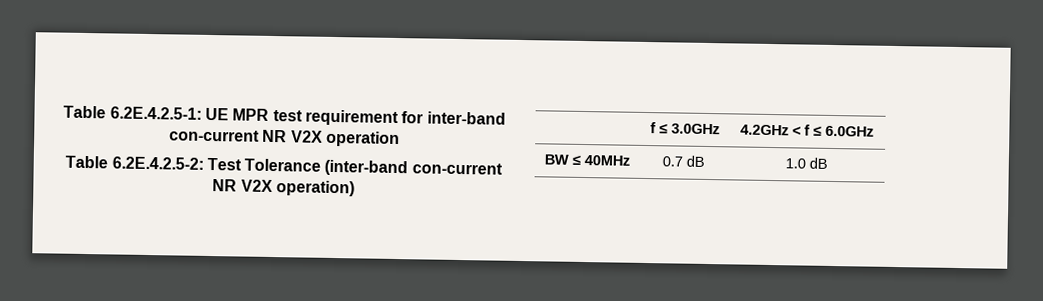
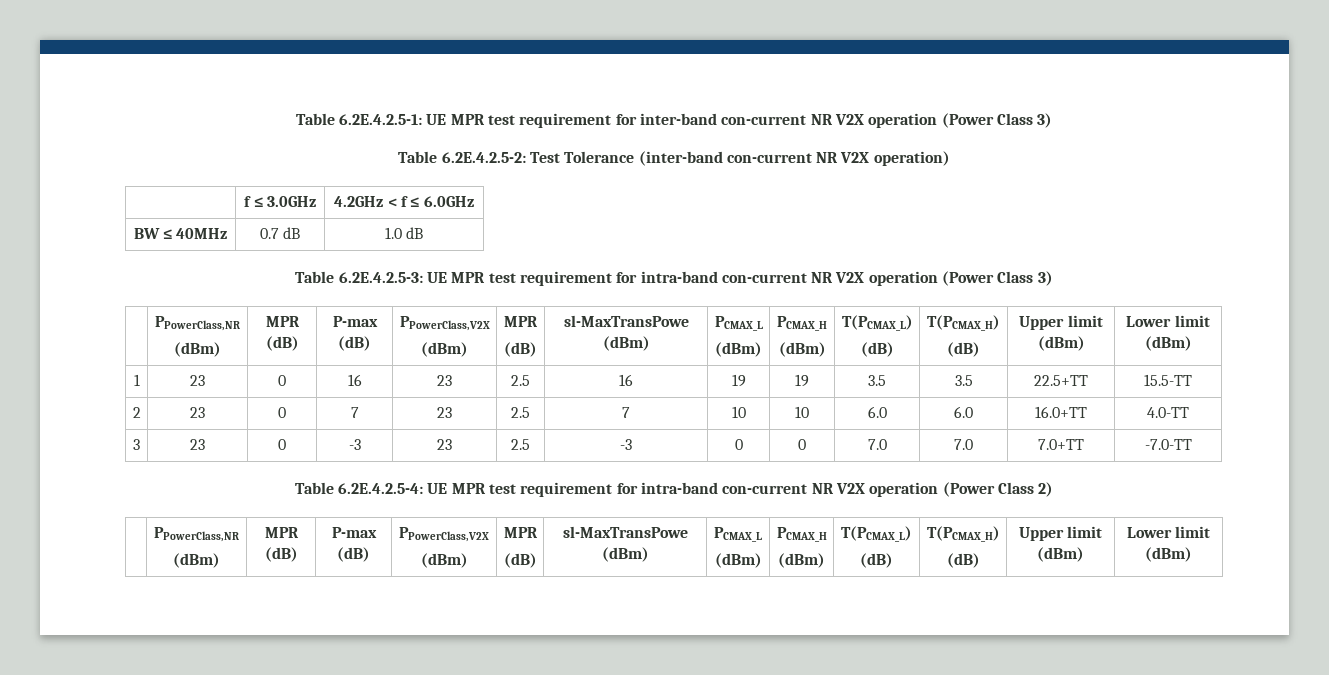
(400, 139) none -> [941,113,1053,128] (Power Class 3)
(828, 163) none -> [295,271,1053,286] [155,316,240,331] [174,342,221,357] [265,316,300,327] [265,336,299,351] [332,316,378,327] [338,336,371,351] [399,316,490,331] [421,342,468,357] [504,316,538,327] [504,342,537,357] [563,315,689,327] [602,336,650,351] [714,316,763,331] [715,342,762,357] [777,316,827,331] [778,342,826,357] [841,315,913,331] [860,342,894,357] [927,315,1000,331] [947,342,980,357] [1019,315,1103,330] [1037,336,1085,351] [1126,315,1210,327] [1144,336,1192,351] [133,374,140,386] [190,375,205,386] [278,375,286,386] [347,374,362,386] [437,375,452,386] [511,375,530,386] [619,374,633,386] [731,374,746,387] [795,374,809,387] [868,375,886,386] [954,375,973,386] [1034,375,1088,386] [1144,374,1192,386] [132,407,141,418] [190,407,205,418] [278,407,286,418] [350,407,359,418] [437,407,452,418] [511,407,530,418] [622,407,630,418] [731,406,746,418] [795,406,809,418] [867,406,887,418] [954,406,973,418] [1035,406,1087,418] [1147,407,1189,418] [133,439,140,450] [190,439,205,450] [278,439,286,450] [348,439,361,450] [437,439,452,450] [511,439,530,450] [620,439,632,450] [734,439,743,450] [798,439,806,450] [867,439,887,450] [954,439,973,450] [1038,439,1084,450] [1144,439,1192,450] [294,482,1054,497] [154,527,239,542] [173,553,220,568] [264,527,299,538] [264,547,298,562] [331,527,377,538] [337,547,370,562] [399,527,489,542] [420,553,468,568] [503,527,538,538] [503,553,537,568] [562,526,688,538] [601,547,649,562] [714,527,762,542] [714,553,762,568] [776,527,827,542] [778,553,825,568] [841,526,912,542] [860,553,893,568] [926,526,1000,542] [946,553,980,568] [1018,526,1103,541] [1037,547,1084,562] [1126,526,1211,538] [1145,547,1192,562] // Table 6.2E.4.2.5-3: UE MPR test requirement for intra-band con-current NR V2X operation (Power Class 3) // | PPowerClass,NR // (dBm) | MPR (dB) | P-max (dB) | PPowerClass,V2X // (dBm) | MPR // (dB) | sl-MaxTransPowe (dBm) | PCMAX_L // (dBm) | PCMAX_H // (dBm) | T(PCMAX_L) // (dB) | T(PCMAX_H) // (dB) | Upper limit (dBm) | Lower limit (dBm) // 1 | 23 | 0 | 16 | 23 | 2.5 | 16 | 19 | 19 | 3.5 | 3.5 | 22.5+TT | 15.5-TT // 2 | 23 | 0 | 7 | 23 | 2.5 | 7 | 10 | 10 | 6.0 | 6.0 | 16.0+TT | 4.0-TT // 3 | 23 | 0 | -3 | 23 | 2.5 | -3 | 0 | 0 | 7.0 | 7.0 | 7.0+TT | -7.0-TT // Table 6.2E.4.2.5-4: UE MPR test requirement for intra-band con-current NR V2X operation (Power Class 2) // | PPowerClass,NR // (dBm) | MPR (dB) | P-max (dB) | PPowerClass,V2X // (dBm) | MPR // (dB) | sl-MaxTransPowe (dBm) | PCMAX_L // (dBm) | PCMAX_H // (dBm) | T(PCMAX_L) // (dB) | T(PCMAX_H) // (dB) | Upper limit (dBm) | Lower limit (dBm)

